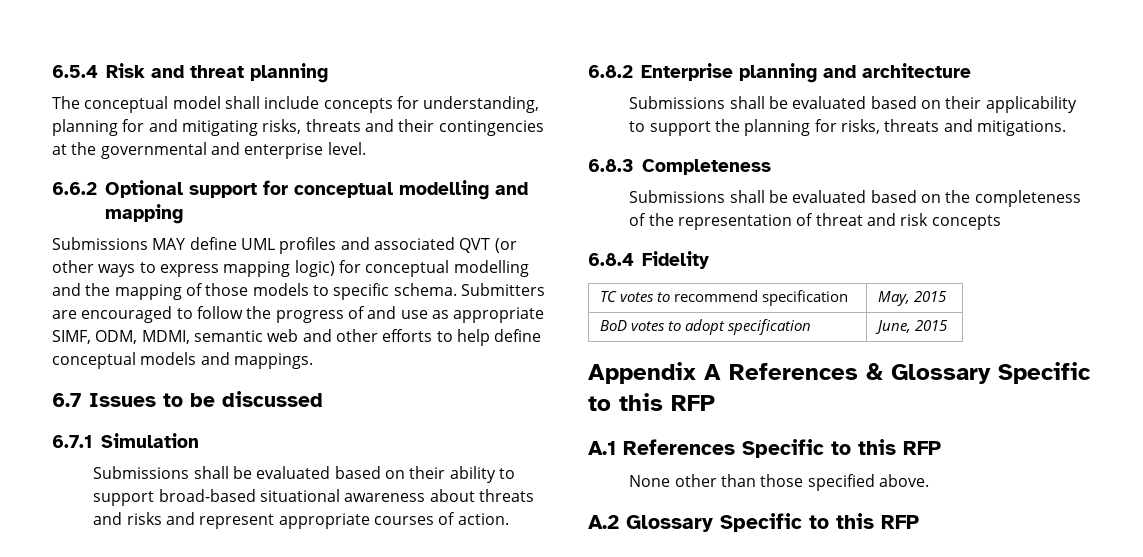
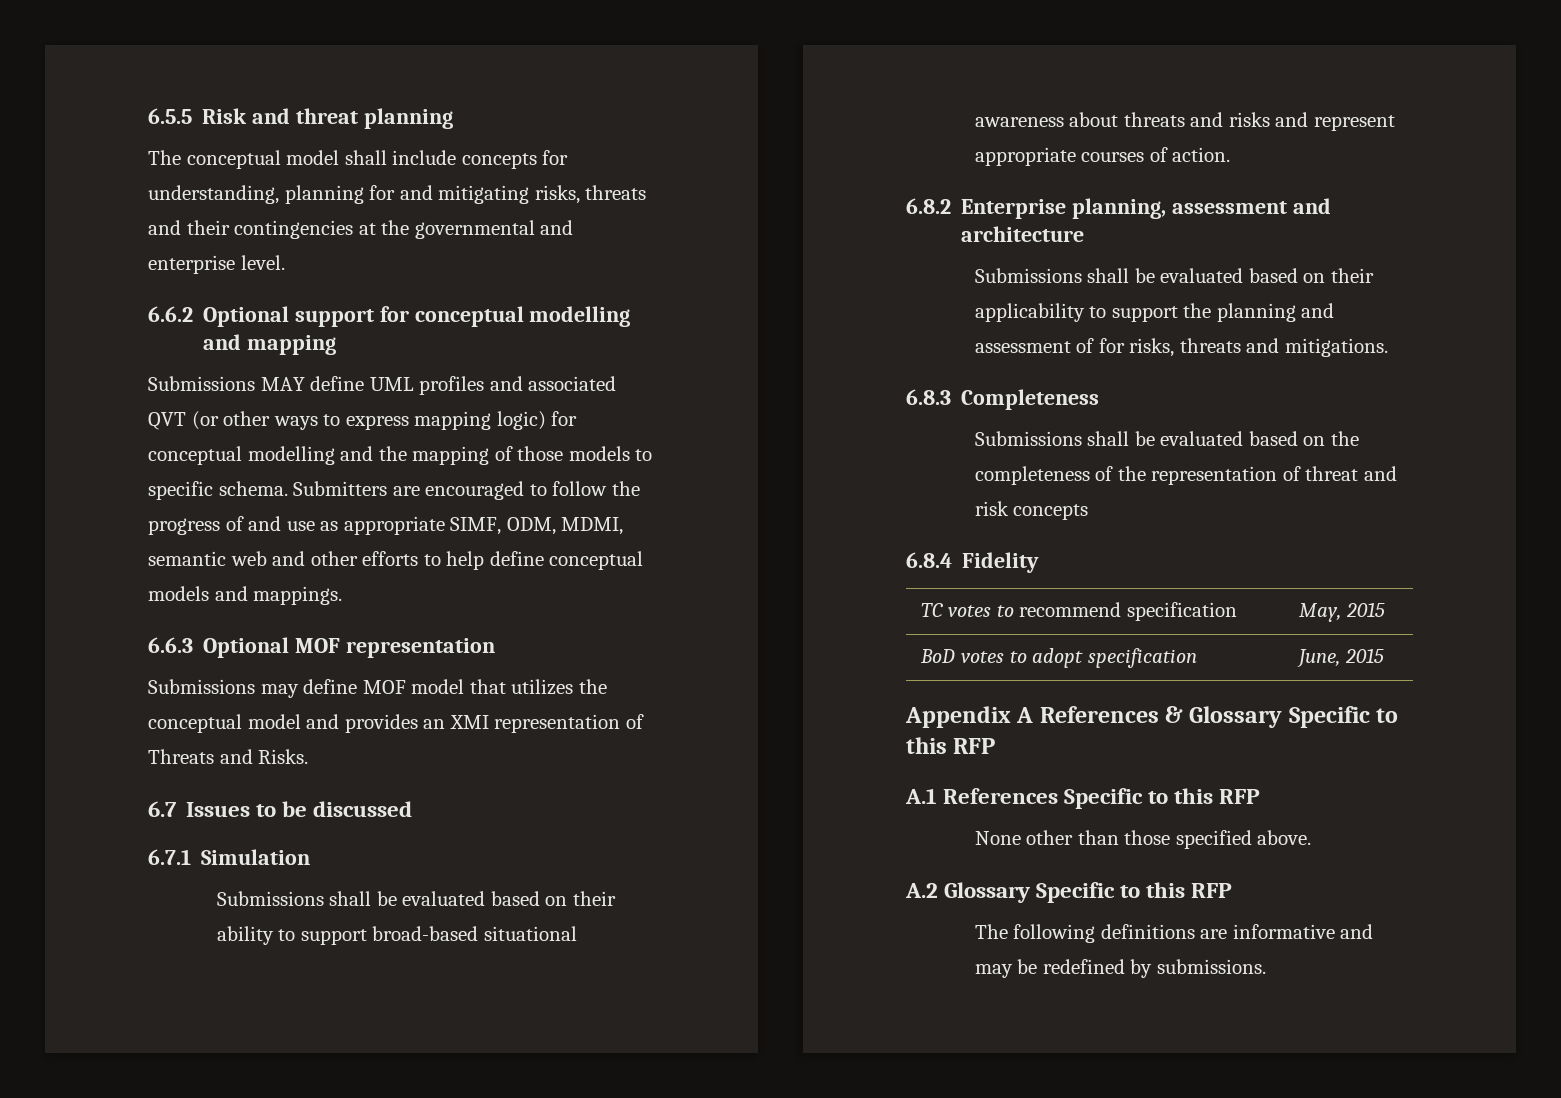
[52,65,98,78] 6.5.4 -> [148,108,192,124] 6.5.5
(313, 361) none -> [148,637,495,658] [148,679,607,698] [148,714,644,733] [148,749,309,764] // 6.6.3 Optional MOF representation // Submissions may define MOF model that utilizes the conceptual model and provides an XMI representation of Threats and Risks.
[739,63,817,83] planning -> [1072,198,1287,219] planning, assessment
(811, 127) none -> [1301,303,1335,318] [974,338,1095,353] and assessment of
(919, 522) none -> [974,924,1374,943] [974,959,1266,978] // The following definitions are informative and may be redefined by submissions.

